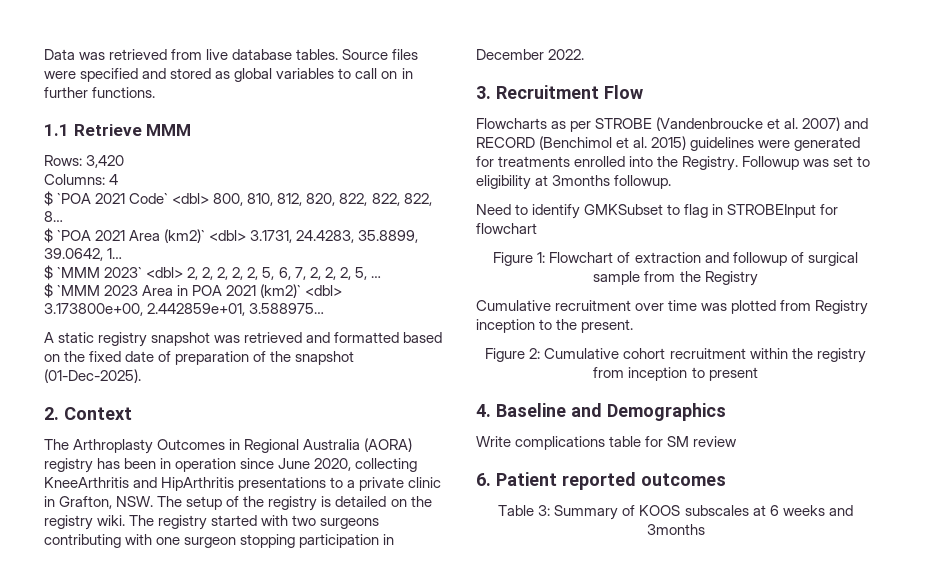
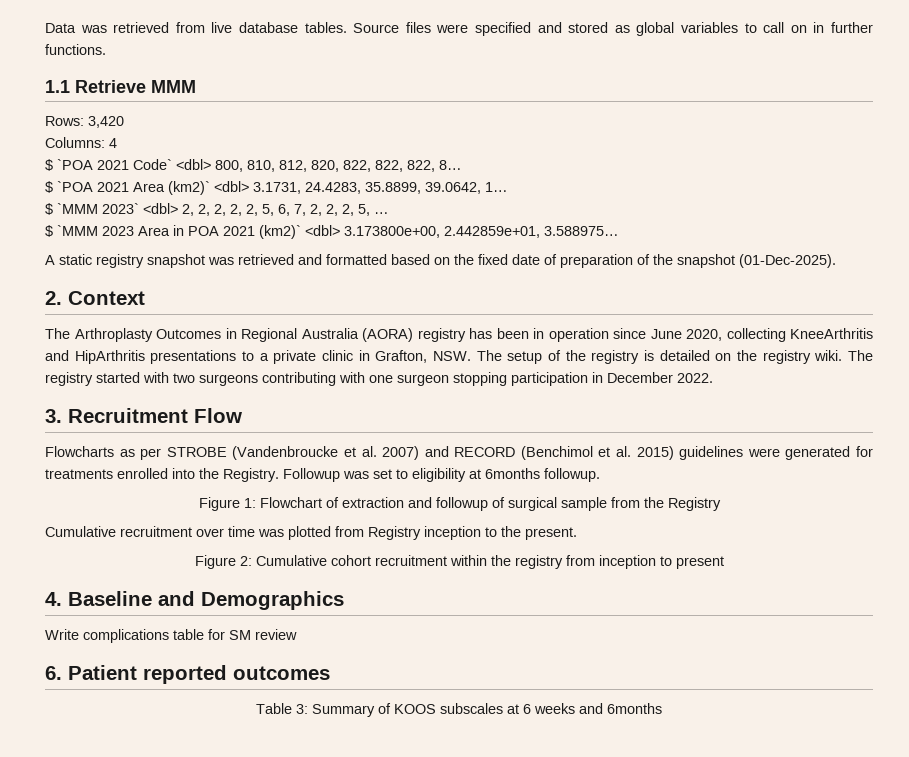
[552,175,611,186] 3months -> [485,468,540,479] 6months
[476,204,839,219] [476,223,537,234] // Need to identify GMKSubset to flag in STROBEInput for flowchart -> (600, 475) none
[646,524,705,535] 3months -> [607,703,662,714] 6months

